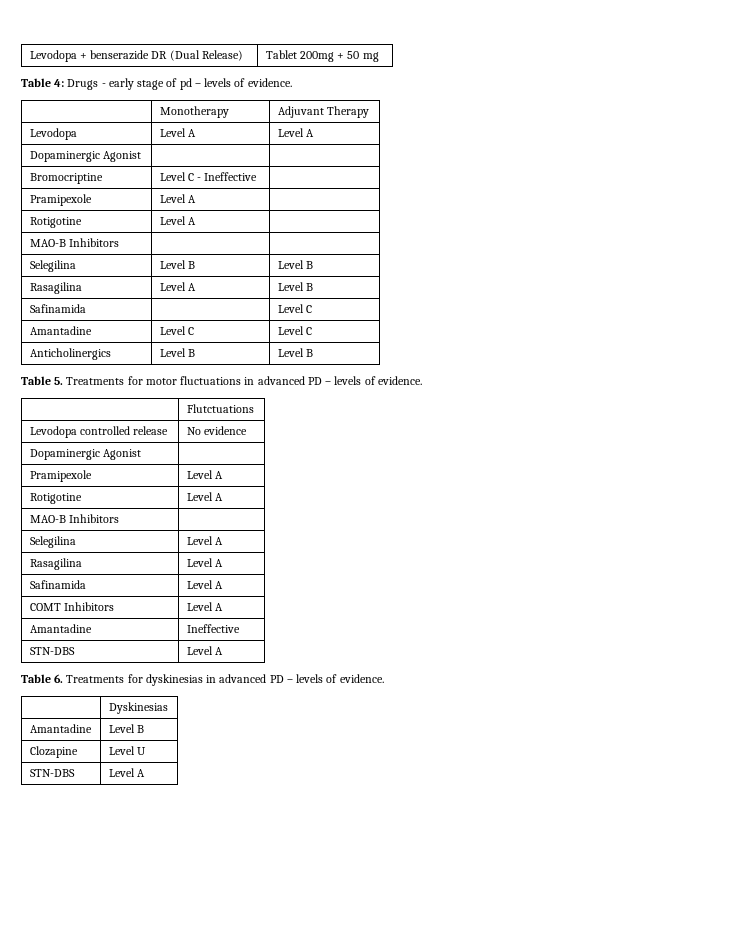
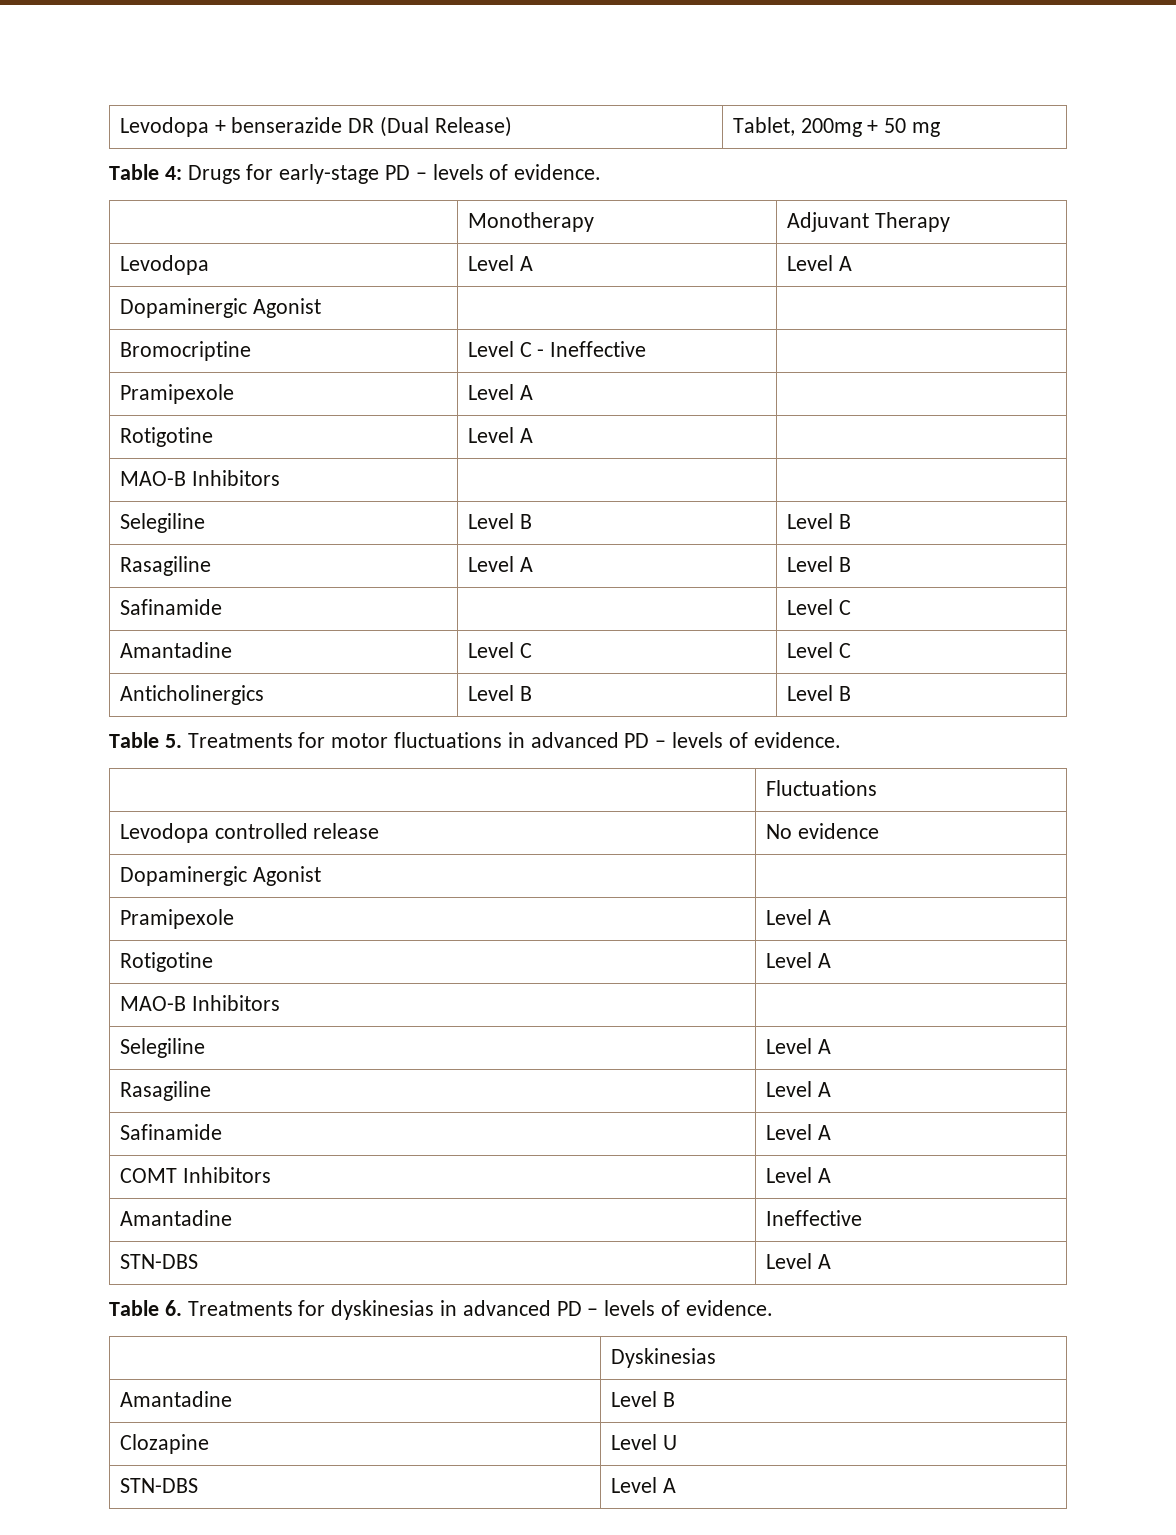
[265,50,297,59] Tablet -> [732,117,795,136] Tablet,
[101,78,192,90] - early stage of pd -> [246,164,411,184] for early-stage PD
[29,260,76,272] [159,260,195,269] [277,260,313,269] [29,282,82,294] Selegilina | Level B | Level B // Rasagilina -> [119,513,205,533] [467,513,532,529] [786,513,851,529] [119,556,211,576] Selegiline | Level B | Level B // Rasagiline
[29,304,86,313] Safinamida -> [119,599,222,615] Safinamide
[186,404,254,413] Flutctuations -> [765,780,877,796] Fluctuations
[29,536,76,548] [186,536,223,545] [29,558,82,570] [186,558,223,567] [29,580,86,589] Selegilina | Level A // Rasagilina | Level A // Safinamida -> [119,1038,205,1058] [765,1038,831,1054] [119,1081,211,1101] [765,1081,831,1097] [119,1124,222,1140] Selegiline | Level A // Rasagiline | Level A // Safinamide

